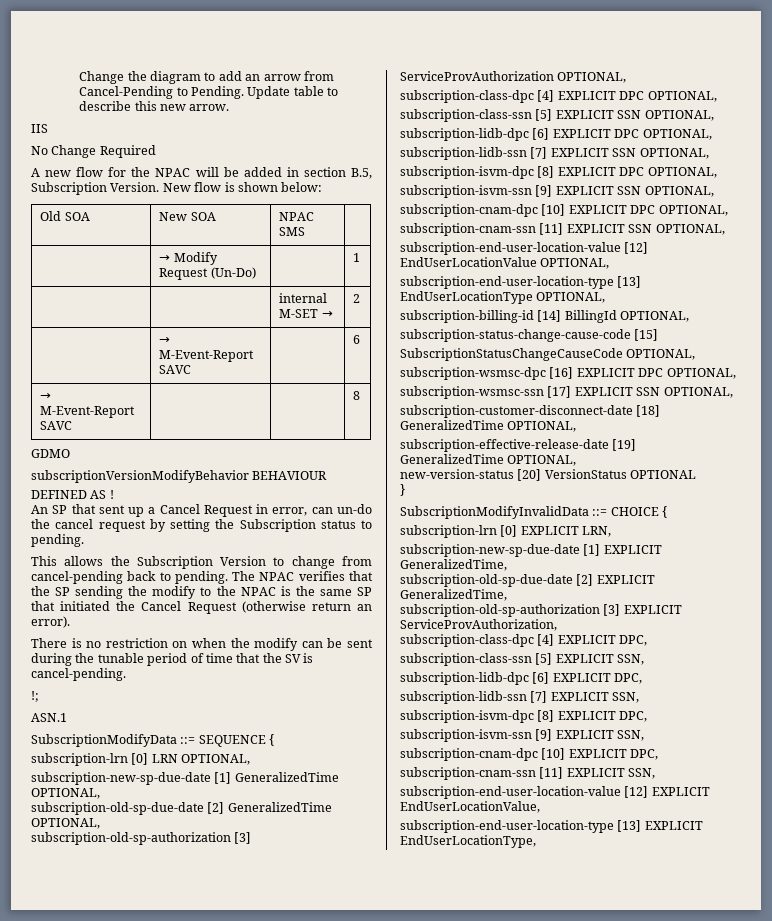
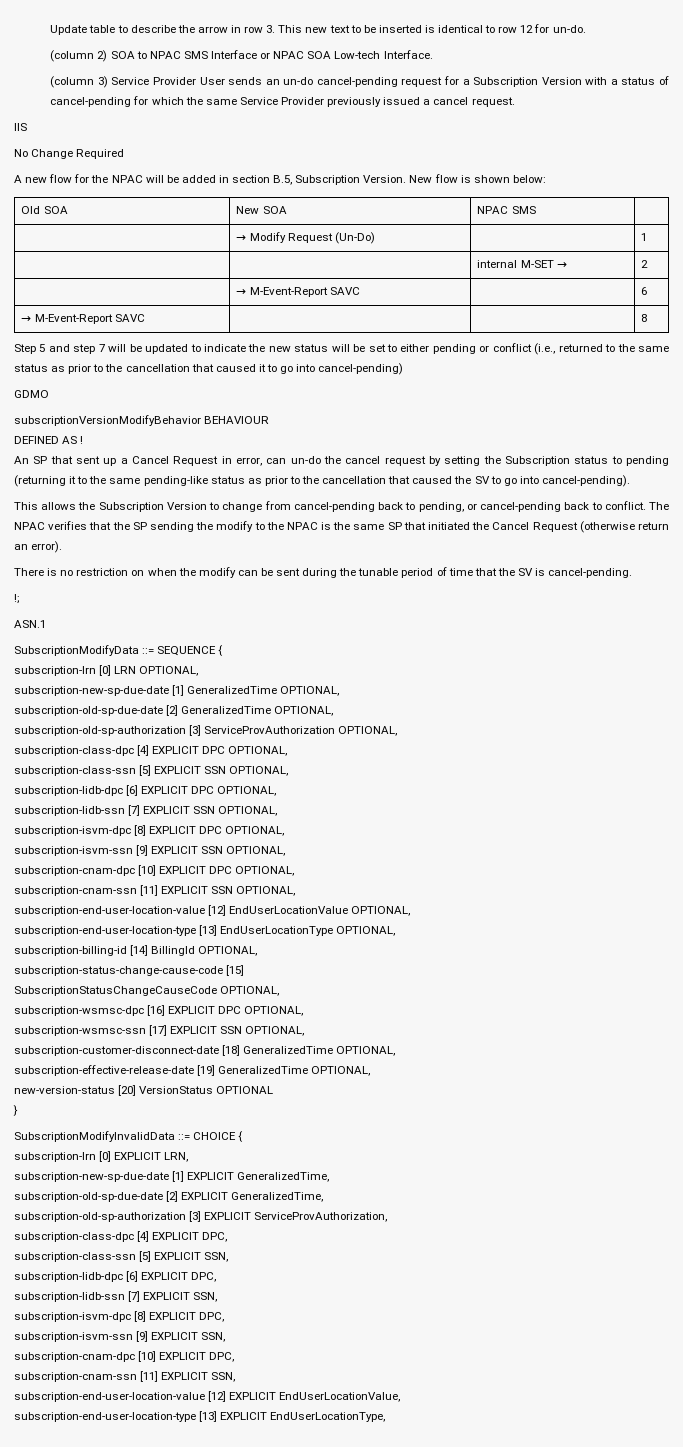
[79,71,334,84] [79,86,339,99] [79,101,230,111] Change the diagram to add an arrow from Cancel-Pending to Pending. Update table to describe this new arrow. -> [50,24,586,35] [50,50,433,62] [50,76,670,88] [50,96,515,107] Update table to describe the arrow in row 3. This new text to be inserted is identical to row 12 for un-do. // (column 2) SOA to NPAC SMS Interface or NPAC SOA Low-tech Interface. // (column 3) Service Provider User sends an un-do cancel-pending request for a Subscription Version with a status of cancel-pending for which the same Service Provider previously issued a cancel request.
(361, 395) none -> [14,343,670,355] [14,363,404,375] // Step 5 and step 7 will be updated to indicate the new status will be set to either pending or conflict (i.e., returned to the same status as prior to the cancellation that caused it to go into cancel-pending)
[31,534,84,547] pending. -> [626,456,669,466] [14,475,630,487] pending (returning it to the same pending-like status as prior to the cancellation that caused the SV to go into cancel-pending).
[174,571,228,584] pending. -> [418,501,646,512] pending, or cancel-pending back to conflict.

